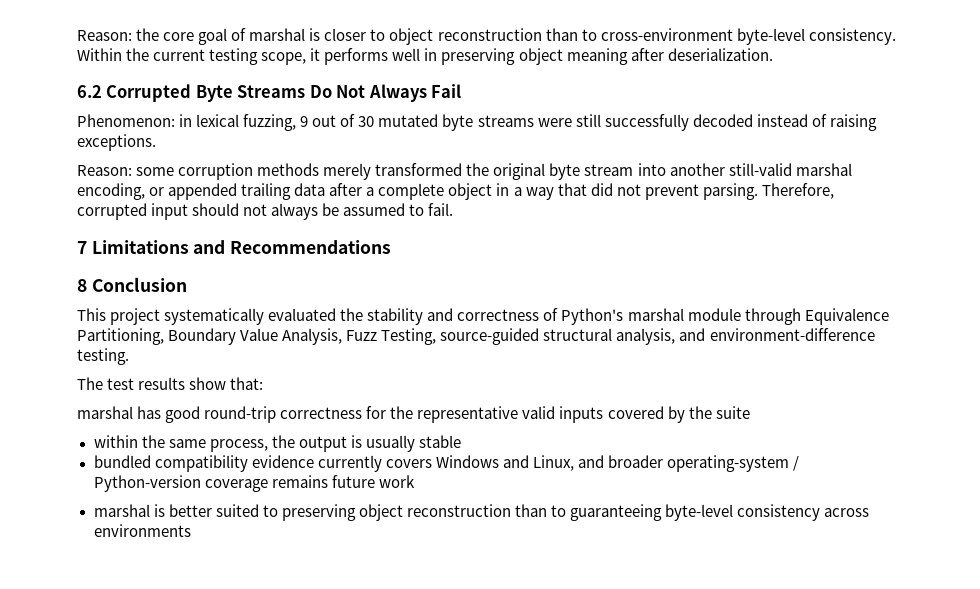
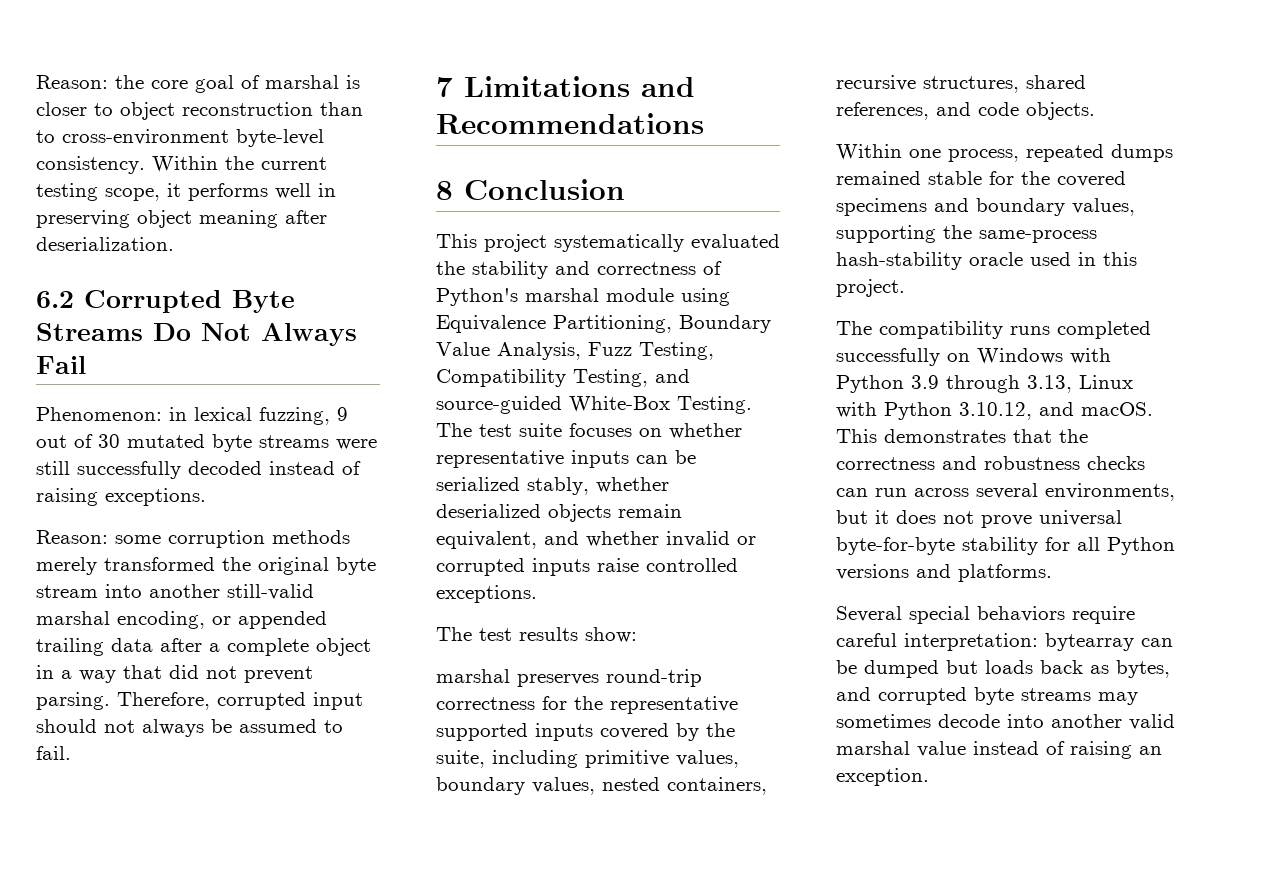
[744,308,801,325] through -> [681,288,730,306] using
[440,328,875,345] [77,348,129,365] source-guided structural analysis, and environment-difference testing. -> [436,369,690,387] [436,396,752,414] [436,423,742,439] [436,450,696,468] [436,477,669,495] [436,504,682,522] [436,531,756,549] [436,558,738,576] [436,585,537,603] Compatibility Testing, and source-guided White-Box Testing. The test suite focuses on whether representative inputs can be serialized stably, whether deserialized objects remain equivalent, and whether invalid or corrupted inputs raise controlled exceptions.
[189,377,264,390] [77,406,201,423] show that: // marshal has good -> [585,627,637,643] [436,669,599,687] show: // marshal preserves
[522,406,556,419] valid -> [436,723,528,741] supported
[715,406,750,419] [93,435,461,452] [93,455,800,472] [93,475,415,492] [93,504,870,521] [93,524,191,537] suite // within the same process, the output is usually stable // bundled compatibility evidence currently covers Windows and Linux, and broader operating-system / Python-version coverage remains future work // marshal is better suited to preserving object reconstruction than to guaranteeing byte-level consistency across environments -> [436,750,739,768] [436,777,767,795] [836,75,1086,93] [836,102,1095,120] [836,144,1173,162] [836,171,1126,187] [836,198,1135,216] [836,225,1097,243] [836,252,1137,270] [836,279,905,297] [836,321,1151,339] [836,348,1111,366] [836,375,1133,393] [836,402,1153,420] [836,429,1088,443] [836,456,1145,470] [836,483,1175,501] [836,510,1122,528] [836,537,1175,555] [836,564,1052,582] [836,606,1135,624] [836,633,1173,651] [836,660,1170,678] [836,687,1138,705] [836,714,1175,730] [836,741,1162,759] [836,768,929,786] suite, including primitive values, boundary values, nested containers, recursive structures, shared references, and code objects. // Within one process, repeated dumps remained stable for the covered specimens and boundary values, supporting the same-process hash-stability oracle used in this project. // The compatibility runs completed successfully on Windows with Python 3.9 through 3.13, Linux with Python 3.10.12, and macOS. This demonstrates that the correctness and robustness checks can run across several environments, but it does not prove universal byte-for-byte stability for all Python versions and platforms. // Several special behaviors require careful interpretation: bytearray can be dumped but loads back as bytes, and corrupted byte streams may sometimes decode into another valid marshal value instead of raising an exception.

